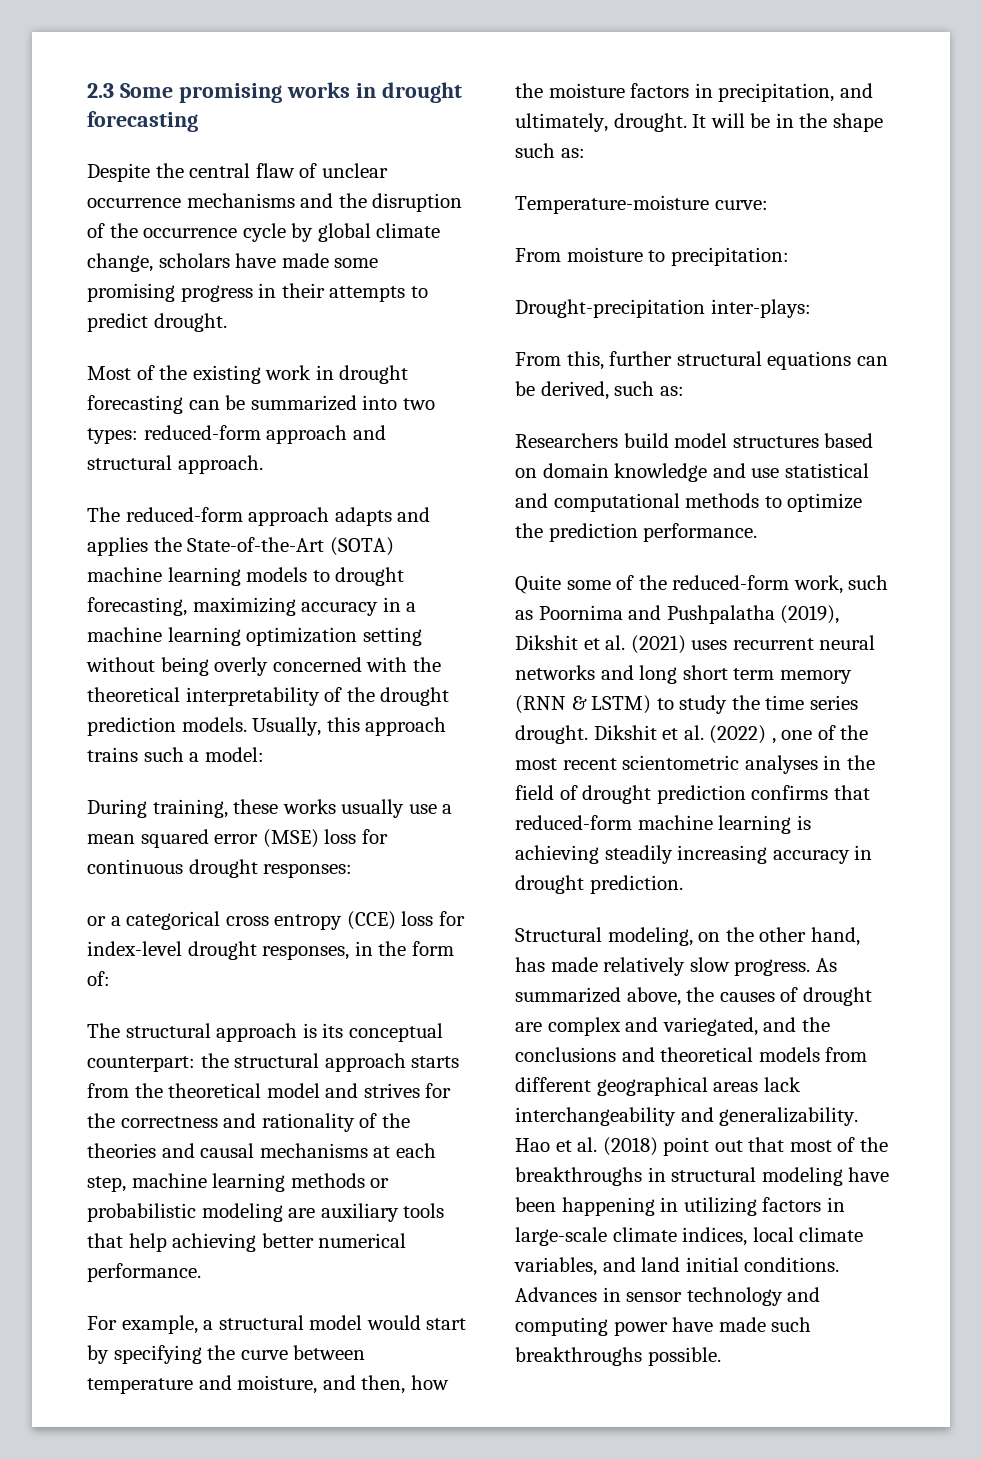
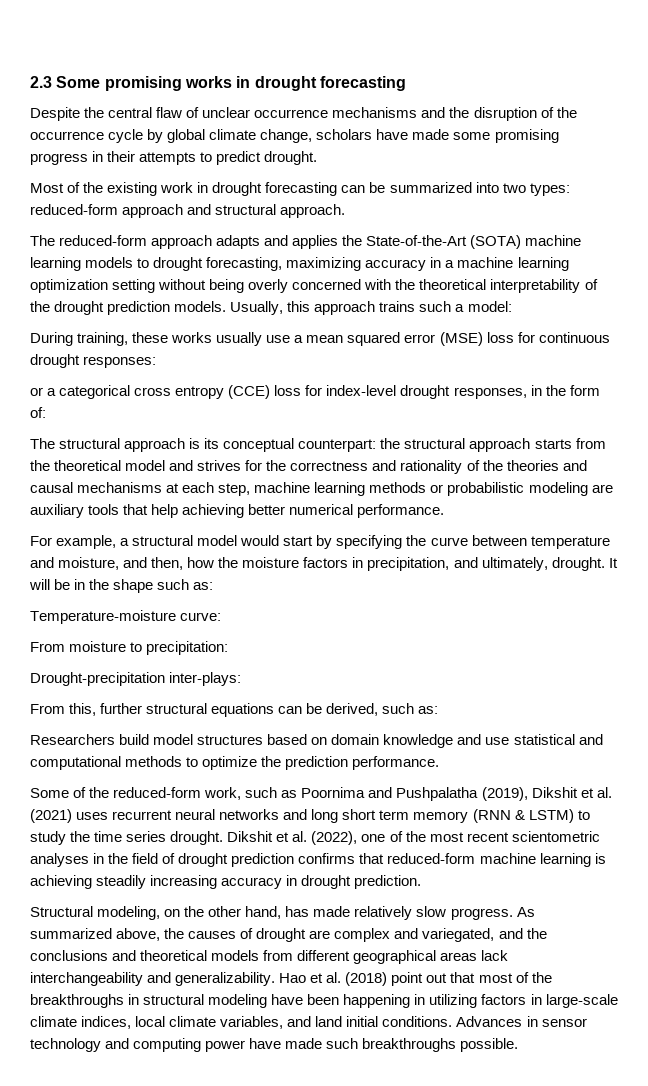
[515,575,611,594] Quite some -> [30,788,69,798] Some
[709,725,776,744] (2022) , -> [311,831,358,845] (2022),

